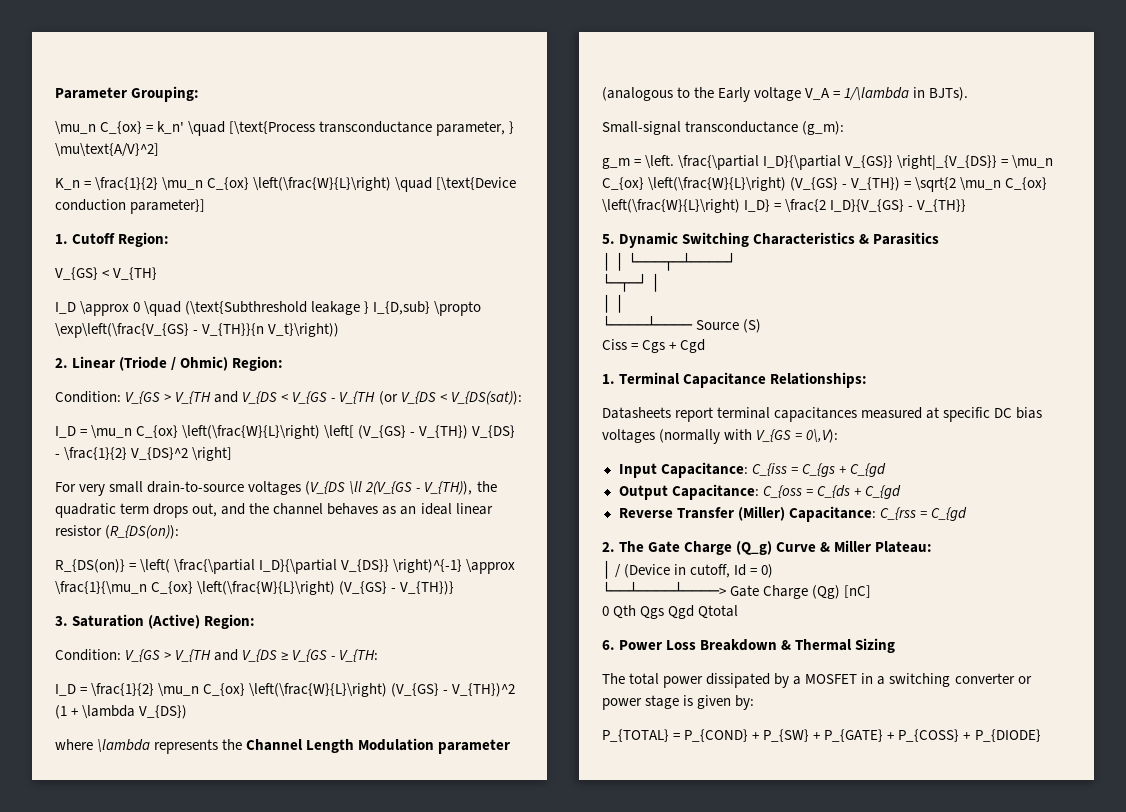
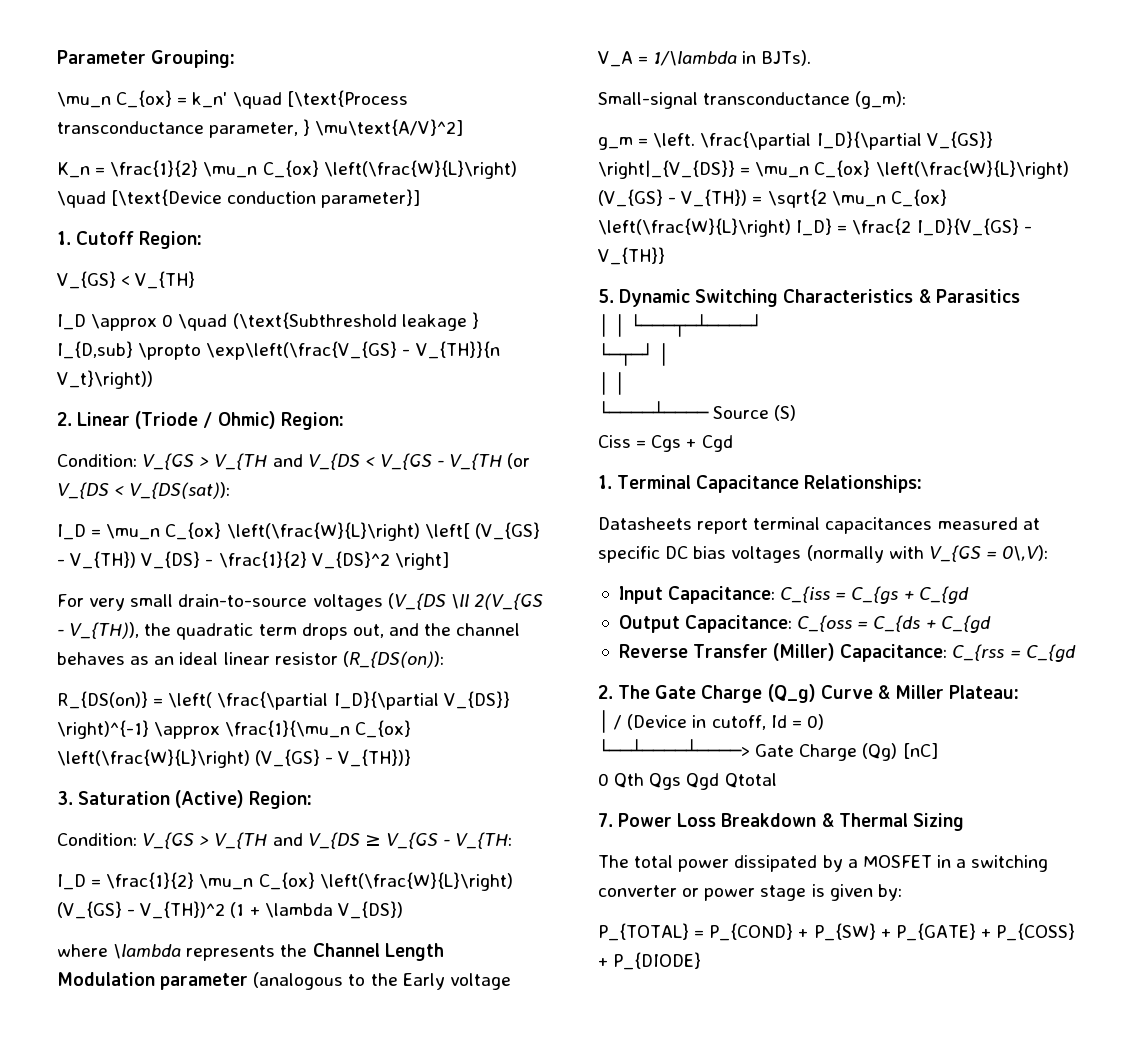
[602,640,615,650] 6. -> [598,813,613,827] 7.

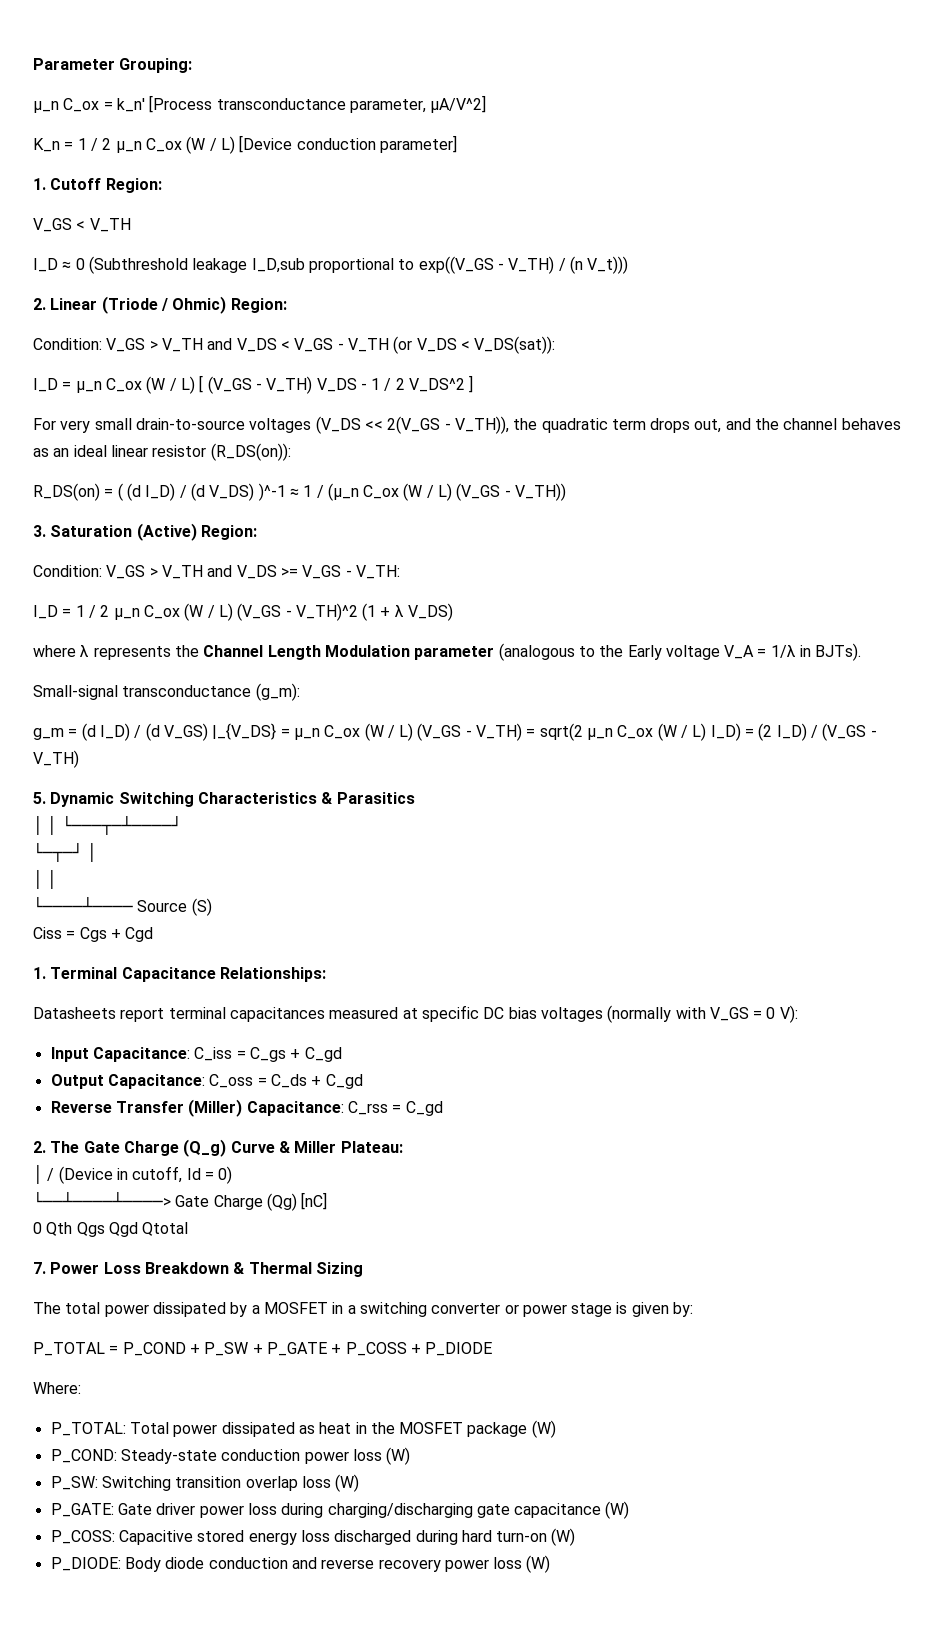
[57,90,408,109] [57,119,464,138] [57,160,517,179] [57,189,421,208] [57,231,203,249] [57,271,196,289] [57,312,479,331] [57,341,500,360] [57,370,153,389] \mu_n C_{ox} = k_n' \quad [\text{Process transconductance parameter, } \mu\text{A/V}^2] // K_n = \frac{1}{2} \mu_n C_{ox} \left(\frac{W}{L}\right) \quad [\text{Device conduction parameter}] // 1. Cutoff Region: // V_{GS} < V_{TH} // I_D \approx 0 \quad (\text{Subthreshold leakage } I_{D,sub} \propto \exp\left(\frac{V_{GS} - V_{TH}}{n V_t}\right)) -> [33,95,487,113] [33,135,457,154] [33,178,162,193] [33,218,131,232] [33,256,629,274] µ_n C_ox = k_n' [Process transconductance parameter, µA/V^2] // K_n = 1 / 2 µ_n C_ox (W / L) [Device conduction parameter] // 1. Cutoff Region: // V_GS < V_TH // I_D ≈ 0 (Subthreshold leakage I_D,sub proportional to exp((V_GS - V_TH) / (n V_t)))
[142,453,531,470] [57,482,231,499] [57,522,540,541] [57,551,449,570] V_{GS > V_{TH and V_{DS < V_{GS - V_{TH (or V_{DS < V_{DS(sat)): // I_D = \mu_n C_{ox} \left(\frac{W}{L}\right) \left[ (V_{GS} - V_{TH}) V_{DS} - \frac{1}{2} V_{DS}^2 \right] -> [106,336,556,354] [33,375,474,394] V_GS > V_TH and V_DS < V_GS - V_TH (or V_DS < V_DS(sat)): // I_D = µ_n C_ox (W / L) [ (V_GS - V_TH) V_DS - 1 / 2 V_DS^2 ]
[387,593,543,610] [57,622,140,639] (V_{DS \ll 2(V_{GS - V_{TH)), -> [315,416,509,434] (V_DS << 2(V_GS - V_TH)),
[342,651,444,668] [57,691,510,710] [57,720,412,739] [57,749,412,768] (R_{DS(on)): // R_{DS(on)} = \left( \frac{\partial I_D}{\partial V_{DS}} \right)^{-1} \approx \frac{1}{\mu_n C_{ox} \left(\frac{W}{L}\right) (V_{GS} - V_{TH})} -> [210,443,291,461] [33,483,567,501] (R_DS(on)): // R_DS(on) = ( (d I_D) / (d V_DS) )^-1 ≈ 1 / (µ_n C_ox (W / L) (V_GS - V_TH))
[142,832,513,849] [57,872,513,891] [57,901,403,919] V_{GS > V_{TH and V_{DS ≥ V_{GS - V_{TH: // I_D = \frac{1}{2} \mu_n C_{ox} \left(\frac{W}{L}\right) (V_{GS} - V_{TH})^2 (1 + \lambda V_{DS}) -> [106,565,400,579] [33,603,454,621] V_GS > V_TH and V_DS >= V_GS - V_TH: // I_D = 1 / 2 µ_n C_ox (W / L) (V_GS - V_TH)^2 (1 + λ V_DS)
[113,944,182,959] \lambda -> [80,645,90,657] λ
[653,51,738,66] 1/\lambda -> [770,645,796,658] 1/λ
[653,131,993,150] [598,160,1069,179] [598,189,947,208] [598,218,1032,237] [598,247,665,265] \left. \frac{\partial I_D}{\partial V_{GS}} \right|_{V_{DS}} = \mu_n C_{ox} \left(\frac{W}{L}\right) (V_{GS} - V_{TH}) = \sqrt{2 \mu_n C_{ox} \left(\frac{W}{L}\right) I_D} = \frac{2 I_D}{V_{GS} - V_{TH}} -> [81,723,877,741] [33,750,79,768] (d I_D) / (d V_GS) |_{V_DS} = µ_n C_ox (W / L) (V_GS - V_TH) = sqrt(2 µ_n C_ox (W / L) I_D) = (2 I_D) / (V_GS - V_TH)
[928,545,1049,562] [618,586,969,604] [618,615,991,633] V_{GS = 0\,V): // Input Capacitance: C_{iss = C_{gs + C_{gd // Output Capacitance: C_{oss = C_{ds + C_{gd -> [709,1005,798,1023] [50,1047,342,1062] [50,1074,363,1089] V_GS = 0 V): // Input Capacitance: C_iss = C_gs + C_gd // Output Capacitance: C_oss = C_ds + C_gd
[952,644,1076,662] C_{rss = C_{gd -> [347,1101,443,1116] C_rss = C_gd
[598,923,1076,941] [598,952,702,970] P_{TOTAL} = P_{COND} + P_{SW} + P_{GATE} + P_{COSS} + P_{DIODE} -> [33,1342,493,1356] [33,1382,81,1394] [50,1420,556,1438] [50,1447,411,1465] [50,1474,360,1492] [50,1501,630,1519] [50,1528,576,1546] [50,1555,551,1573] P_TOTAL = P_COND + P_SW + P_GATE + P_COSS + P_DIODE // Where: // P_TOTAL: Total power dissipated as heat in the MOSFET package (W) // P_COND: Steady-state conduction power loss (W) // P_SW: Switching transition overlap loss (W) // P_GATE: Gate driver power loss during charging/discharging gate capacitance (W) // P_COSS: Capacitive stored energy loss discharged during hard turn-on (W) // P_DIODE: Body diode conduction and reverse recovery power loss (W)

